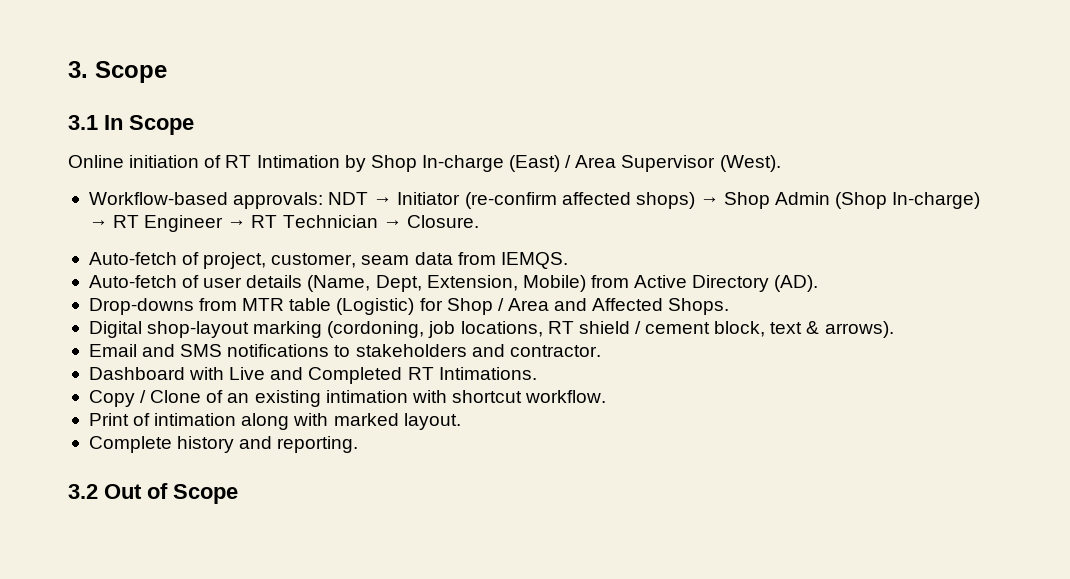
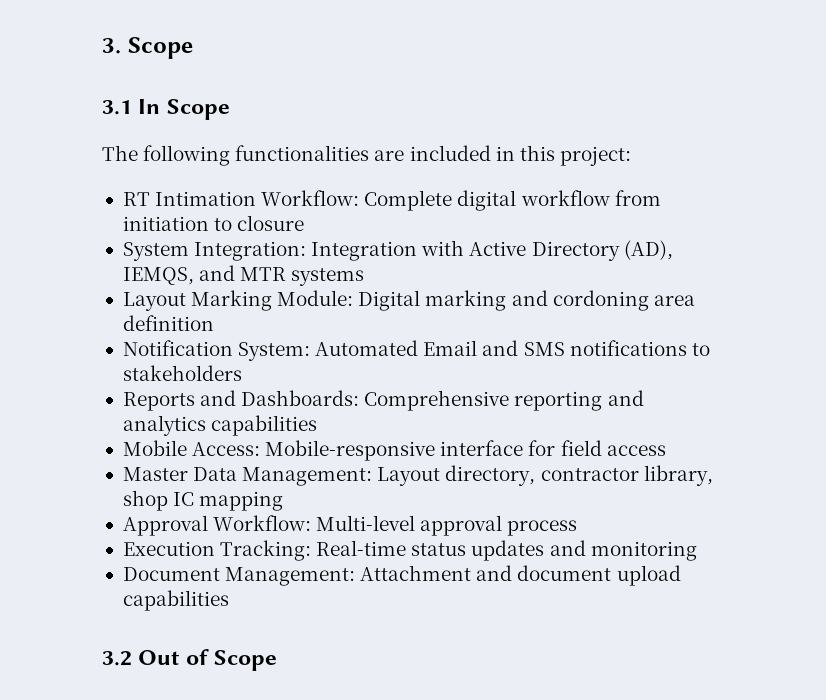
[68,155,781,172] [88,192,981,209] [88,215,479,232] [88,252,568,269] [88,275,819,292] [88,298,730,315] [88,321,894,338] Online initiation of RT Intimation by Shop In-charge (East) / Area Supervisor (West). // Workflow-based approvals: NDT → Initiator (re-confirm affected shops) → Shop Admin (Shop In-charge) → RT Engineer → RT Technician → Closure. // Auto-fetch of project, customer, seam data from IEMQS. // Auto-fetch of user details (Name, Dept, Extension, Mobile) from Active Directory (AD). // Drop-downs from MTR table (Logistic) for Shop / Area and Affected Shops. // Digital shop-layout marking (cordoning, job locations, RT shield / cement block, text & arrows). // -> [102,145,631,166] [122,190,661,211] [122,215,305,231] [122,240,673,261] [122,265,365,286] [122,290,695,311] [122,315,214,331] [122,340,419,361] The following functionalities are included in this project: // RT Intimation Workflow: Complete digital workflow from initiation to closure // System Integration: Integration with Active Directory (AD), IEMQS, and MTR systems // Layout Marking Module: Digital marking and cordoning area definition // Notification System: Automated
[471,344,601,357] [88,367,537,384] [88,390,607,407] [88,413,461,430] [88,436,359,453] and contractor. // Dashboard with Live and Completed RT Intimations. // Copy / Clone of an existing intimation with shortcut workflow. // Print of intimation along with marked layout. // Complete history and reporting. -> [122,390,644,411] [122,415,318,436] [122,440,666,461] [122,465,713,486] [122,490,284,511] [122,515,578,536] [122,540,697,561] [122,565,681,586] [122,590,229,611] // Reports and Dashboards: Comprehensive reporting and analytics capabilities // Mobile Access: Mobile-responsive interface for field access // Master Data Management: Layout directory, contractor library, shop IC mapping // Approval Workflow: Multi-level approval process // Execution Tracking: Real-time status updates and monitoring // Document Management: Attachment and document upload capabilities

